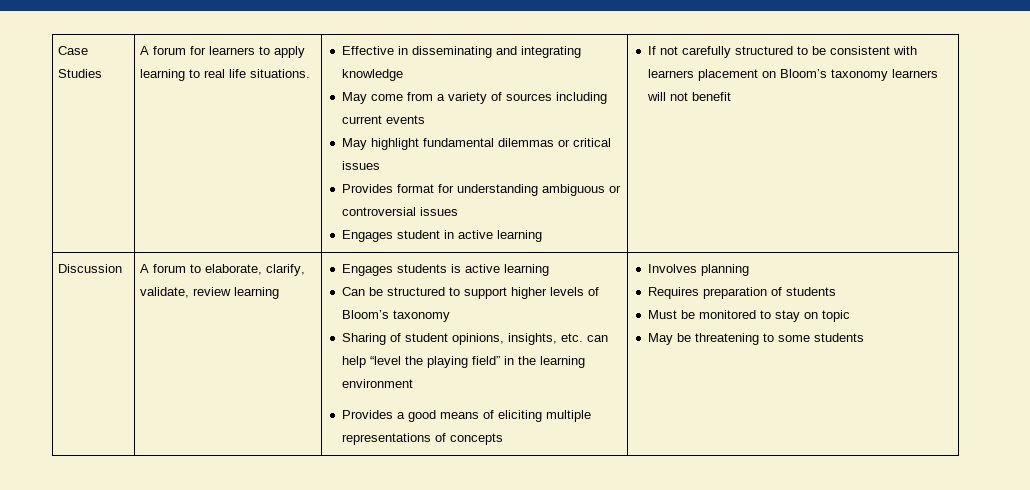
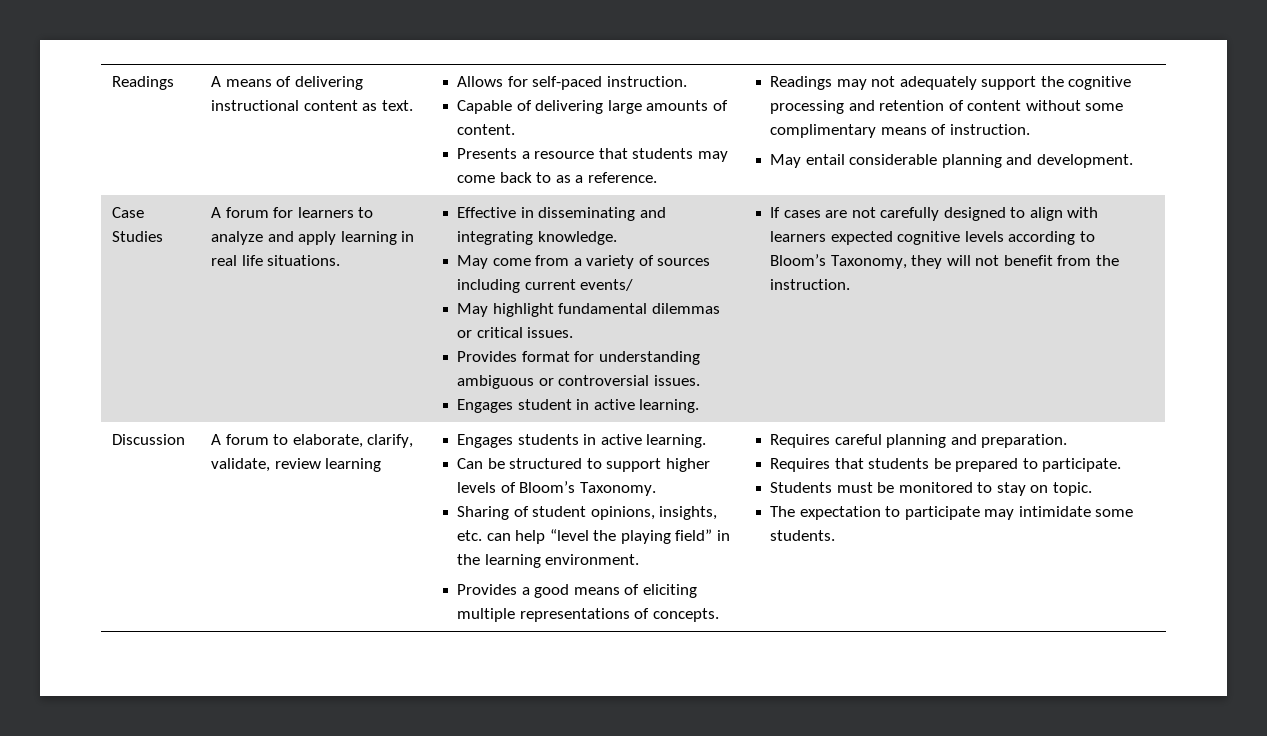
(58, 50) none -> [112,76,175,90] [211,76,363,90] [211,100,413,111] [457,76,687,90] [457,100,728,114] [457,124,516,135] [457,148,728,162] [457,172,657,183] [770,76,1132,90] [770,100,1124,114] [770,124,1030,138] [770,154,1133,168] Readings | A means of delivering instructional content as text. | Allows for self-paced instruction. // Capable of delivering large amounts of content. // Presents a resource that students may come back to as a reference. | Readings may not adequately support the cognitive processing and retention of content without some complimentary means of instruction. // May entail considerable planning and development. //
(271, 50) none -> [211,231,294,245] analyze and
[189,69,201,78] to -> [401,231,415,242] in
[341,69,403,81] knowledge -> [537,231,617,245] knowledge.
[385,115,425,124] events -> [580,279,634,291] events/
[341,161,380,170] issues -> [527,327,574,338] issues.
[419,207,458,216] issues -> [653,375,700,386] issues.
[496,230,542,242] learning -> [639,399,700,413] learning.
[659,46,917,58] [647,69,938,81] not carefully structured to be consistent with learners placement on Bloom’s taxonomy learners -> [783,207,1099,221] [770,231,1095,245] [770,254,943,269] cases are not carefully designed to align with learners expected cognitive levels according to Bloom’s Taxonomy, they
(731, 96) none -> [1057,255,1119,266] [770,279,851,290] from the instruction.
[450,264,549,276] is active learning -> [583,434,707,448] in active learning.
[392,310,450,322] taxonomy -> [579,482,656,496] Taxonomy.
[341,379,413,388] environment -> [545,554,640,565] environment.
[449,433,503,445] [647,264,749,276] [647,287,836,299] [647,310,677,319] concepts | Involves planning // Requires preparation of students // Must -> [652,608,719,622] [770,434,1068,448] [770,458,1122,472] [770,482,873,493] concepts. | Requires careful planning and preparation. // Requires that students be prepared to participate. // Students must
[821,310,850,322] [647,333,864,345] topic // May be threatening to some students -> [1052,482,1092,496] [770,506,1134,520] [770,530,836,541] topic. // The expectation to participate may intimidate some students.

